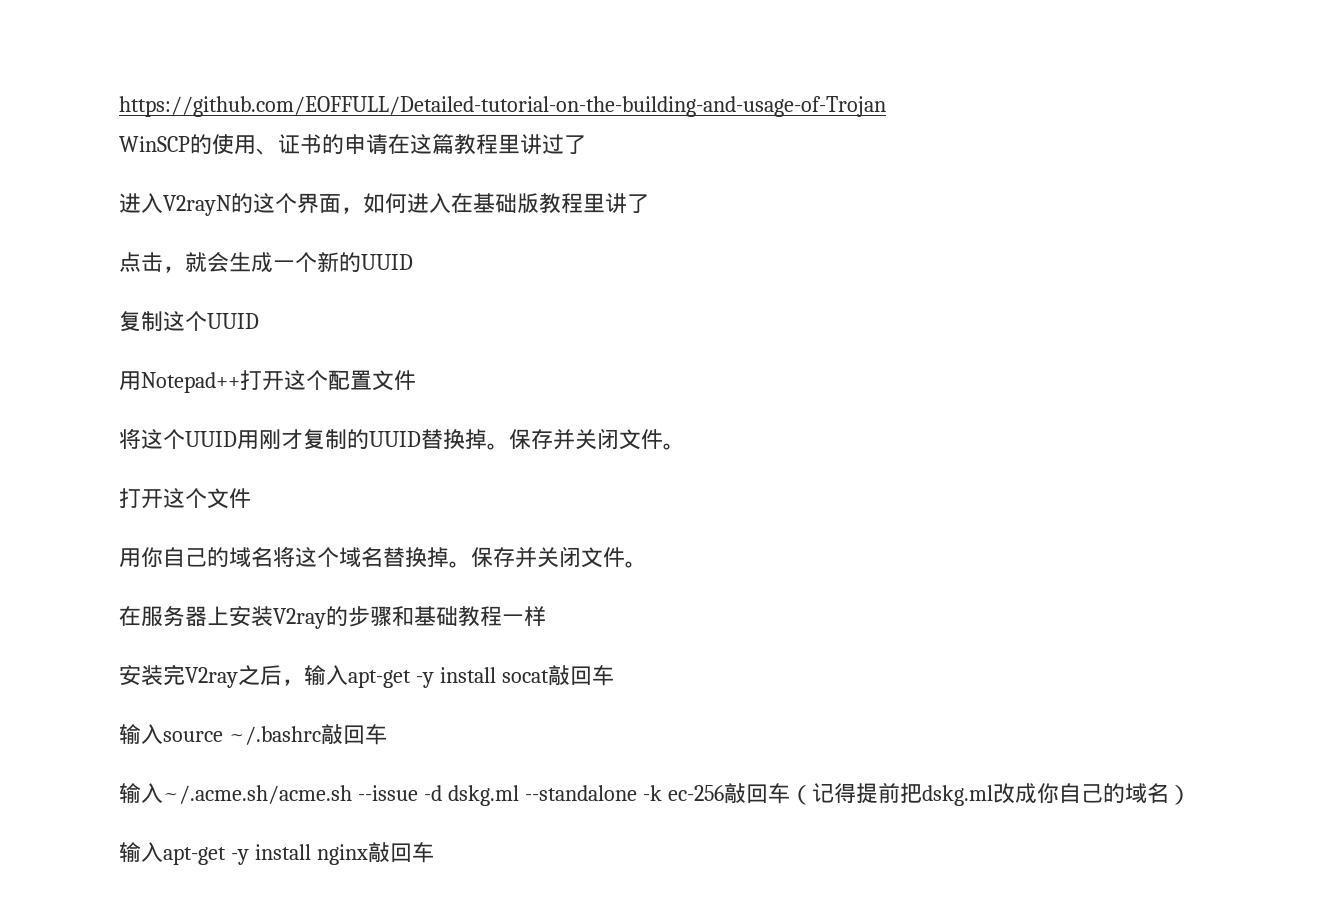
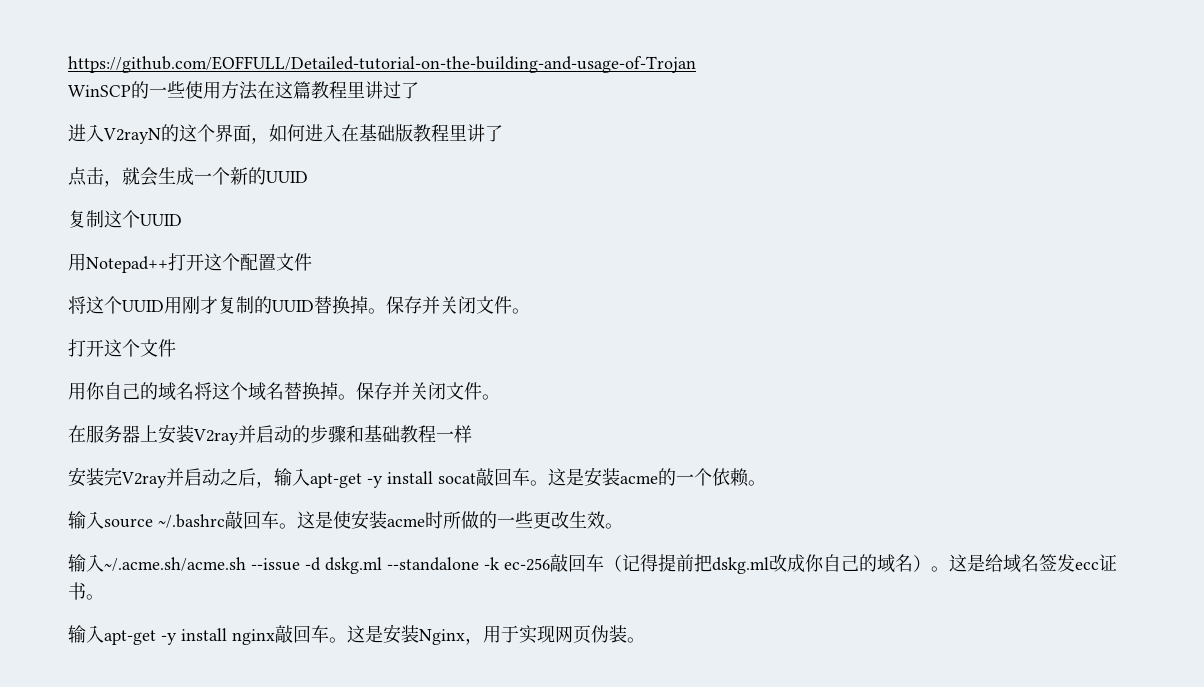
[212,134,388,155] 使用、证书的申请 -> [149,81,258,100] 一些使用方法
(326, 618) none -> [238,425,292,443] 并启动
(238, 677) none -> [166,468,220,486] 并启动
(614, 675) none -> [530,467,766,487] 。这是安装acme的一个依赖。
(387, 734) none -> [279,510,623,530] 。这是使安装acme时所做的一些更改生效。
(1191, 795) none -> [931,554,1117,573] [68,582,104,600] 。这是给域名签发ecc证书。
(434, 852) none -> [329,624,645,645] 。这是安装Nginx，用于实现网页伪装。

